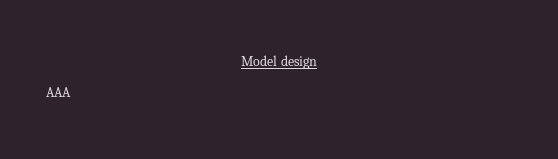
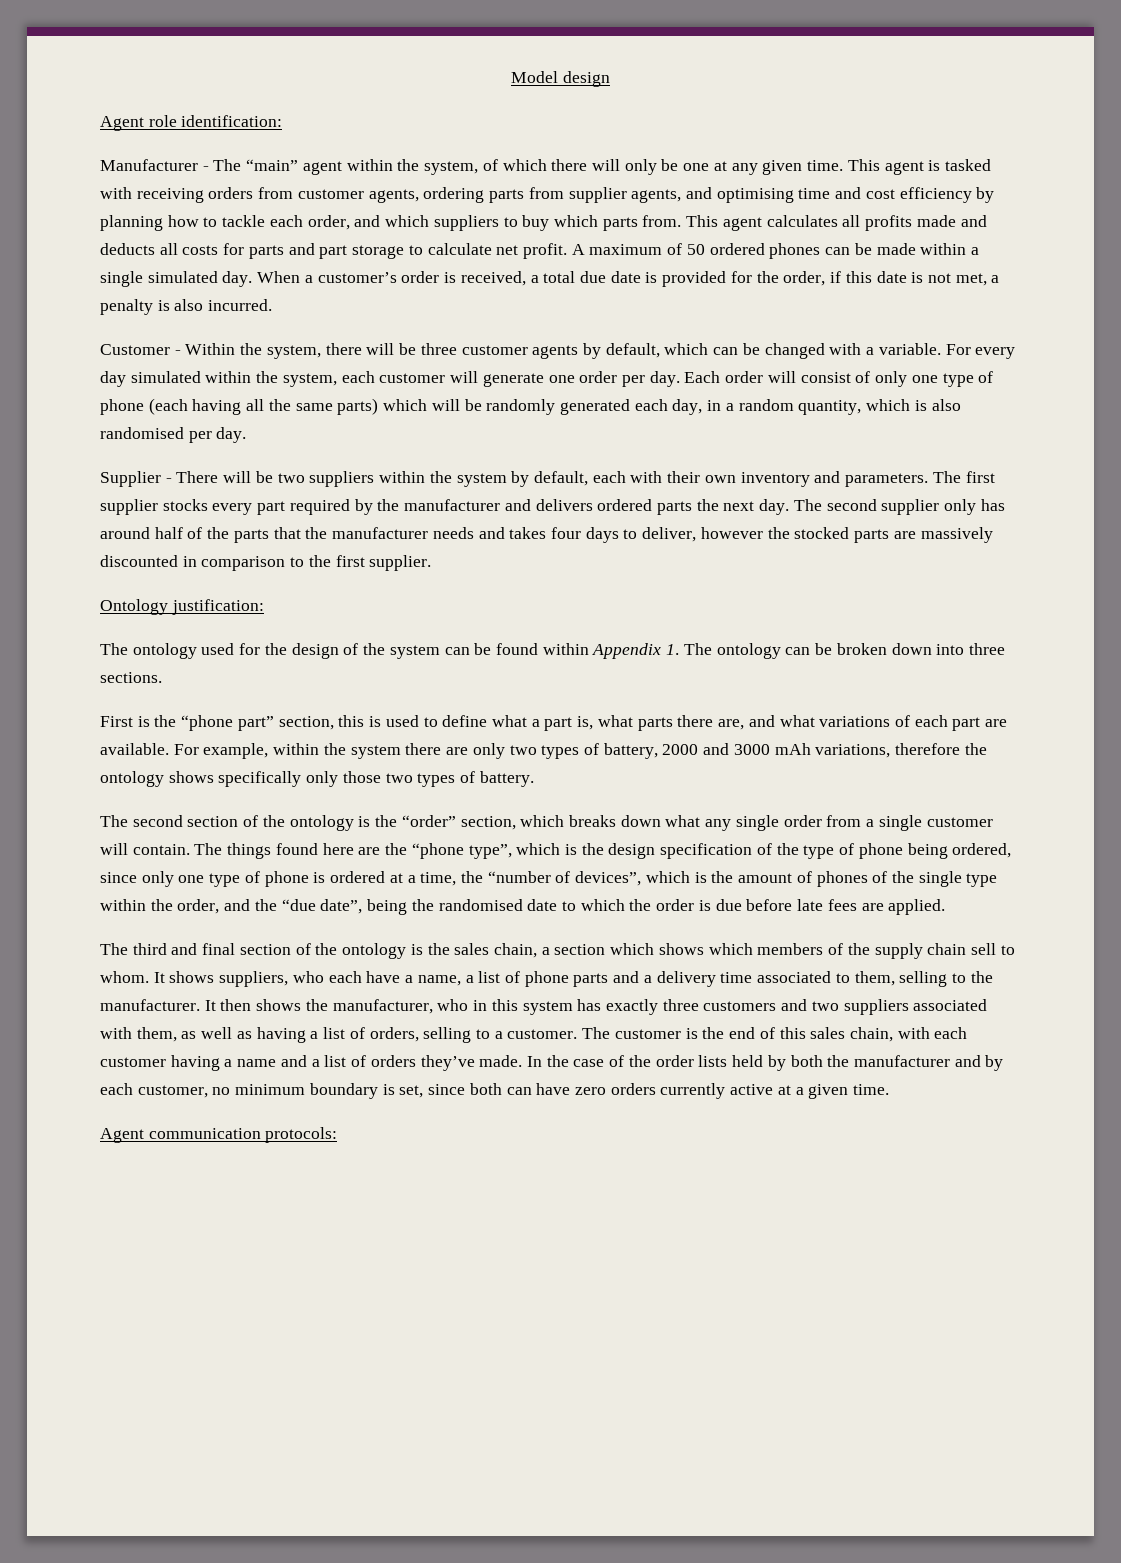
[46,87,71,97] AAA -> [100,115,283,131] [100,159,991,175] [100,187,995,203] [100,215,987,231] [100,243,979,259] [100,271,1000,287] [100,299,273,315] [100,343,1016,359] [100,371,994,387] [100,398,961,415] [100,427,247,443] [100,471,995,487] [100,499,1005,515] [100,527,993,543] [100,555,432,571] [100,599,264,615] [100,643,1005,659] [100,672,162,683] [100,715,1008,731] [100,743,987,759] [100,771,534,787] [100,815,993,831] [100,843,1012,859] [100,871,998,887] [100,899,946,915] [100,943,1015,959] [100,971,993,987] [100,999,988,1015] [100,1027,968,1043] [100,1055,1004,1071] [100,1083,890,1099] [100,1127,338,1143] Agent role identification: // Manufacturer - The “main” agent within the system, of which there will only be one at any given time. This agent is tasked with receiving orders from customer agents, ordering parts from supplier agents, and optimising time and cost efficiency by planning how to tackle each order, and which suppliers to buy which parts from. This agent calculates all profits made and deducts all costs for parts and part storage to calculate net profit. A maximum of 50 ordered phones can be made within a single simulated day. When a customer’s order is received, a total due date is provided for the order, if this date is not met, a penalty is also incurred. // Customer - Within the system, there will be three customer agents by default, which can be changed with a variable. For every day simulated within the system, each customer will generate one order per day. Each order will consist of only one type of phone (each having all the same parts) which will be randomly generated each day, in a random quantity, which is also randomised per day. // Supplier - There will be two suppliers within the system by default, each with their own inventory and parameters. The first supplier stocks every part required by the manufacturer and delivers ordered parts the next day. The second supplier only has around half of the parts that the manufacturer needs and takes four days to deliver, however the stocked parts are massively discounted in comparison to the first supplier. // Ontology justification: // The ontology used for the design of the system can be found within Appendix 1. The ontology can be broken down into three sections. // First is the “phone part” section, this is used to define what a part is, what parts there are, and what variations of each part are available. For example, within the system there are only two types of battery, 2000 and 3000 mAh variations, therefore the ontology shows specifically only those two types of battery. // The second section of the ontology is the “order” section, which breaks down what any single order from a single customer will contain. The things found here are the “phone type”, which is the design specification of the type of phone being ordered, since only one type of phone is ordered at a time, the “number of devices”, which is the amount of phones of the single type within the order, and the “due date”, being the randomised date to which the order is due before late fees are applied. // The third and final section of the ontology is the sales chain, a section which shows which members of the supply chain sell to whom. It shows suppliers, who each have a name, a list of phone parts and a delivery time associated to them, selling to the manufacturer. It then shows the manufacturer, who in this system has exactly three customers and two suppliers associated with them, as well as having a list of orders, selling to a customer. The customer is the end of this sales chain, with each customer having a name and a list of orders they’ve made. In the case of the order lists held by both the manufacturer and by each customer, no minimum boundary is set, since both can have zero orders currently active at a given time. // Agent communication protocols:

